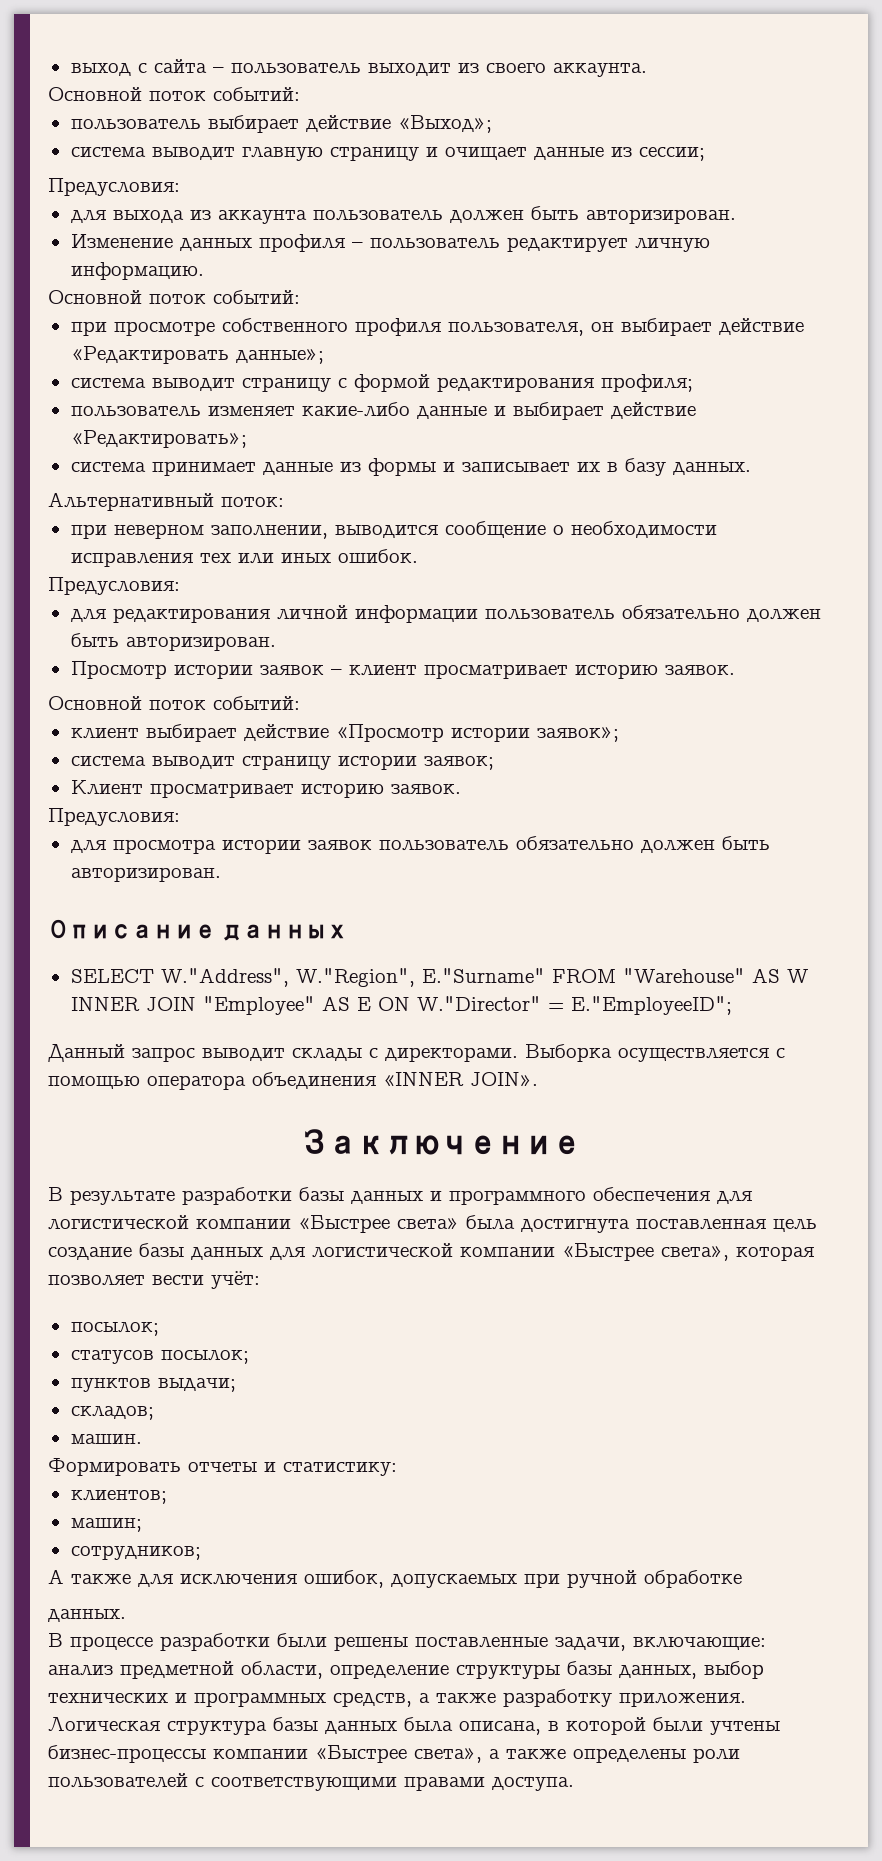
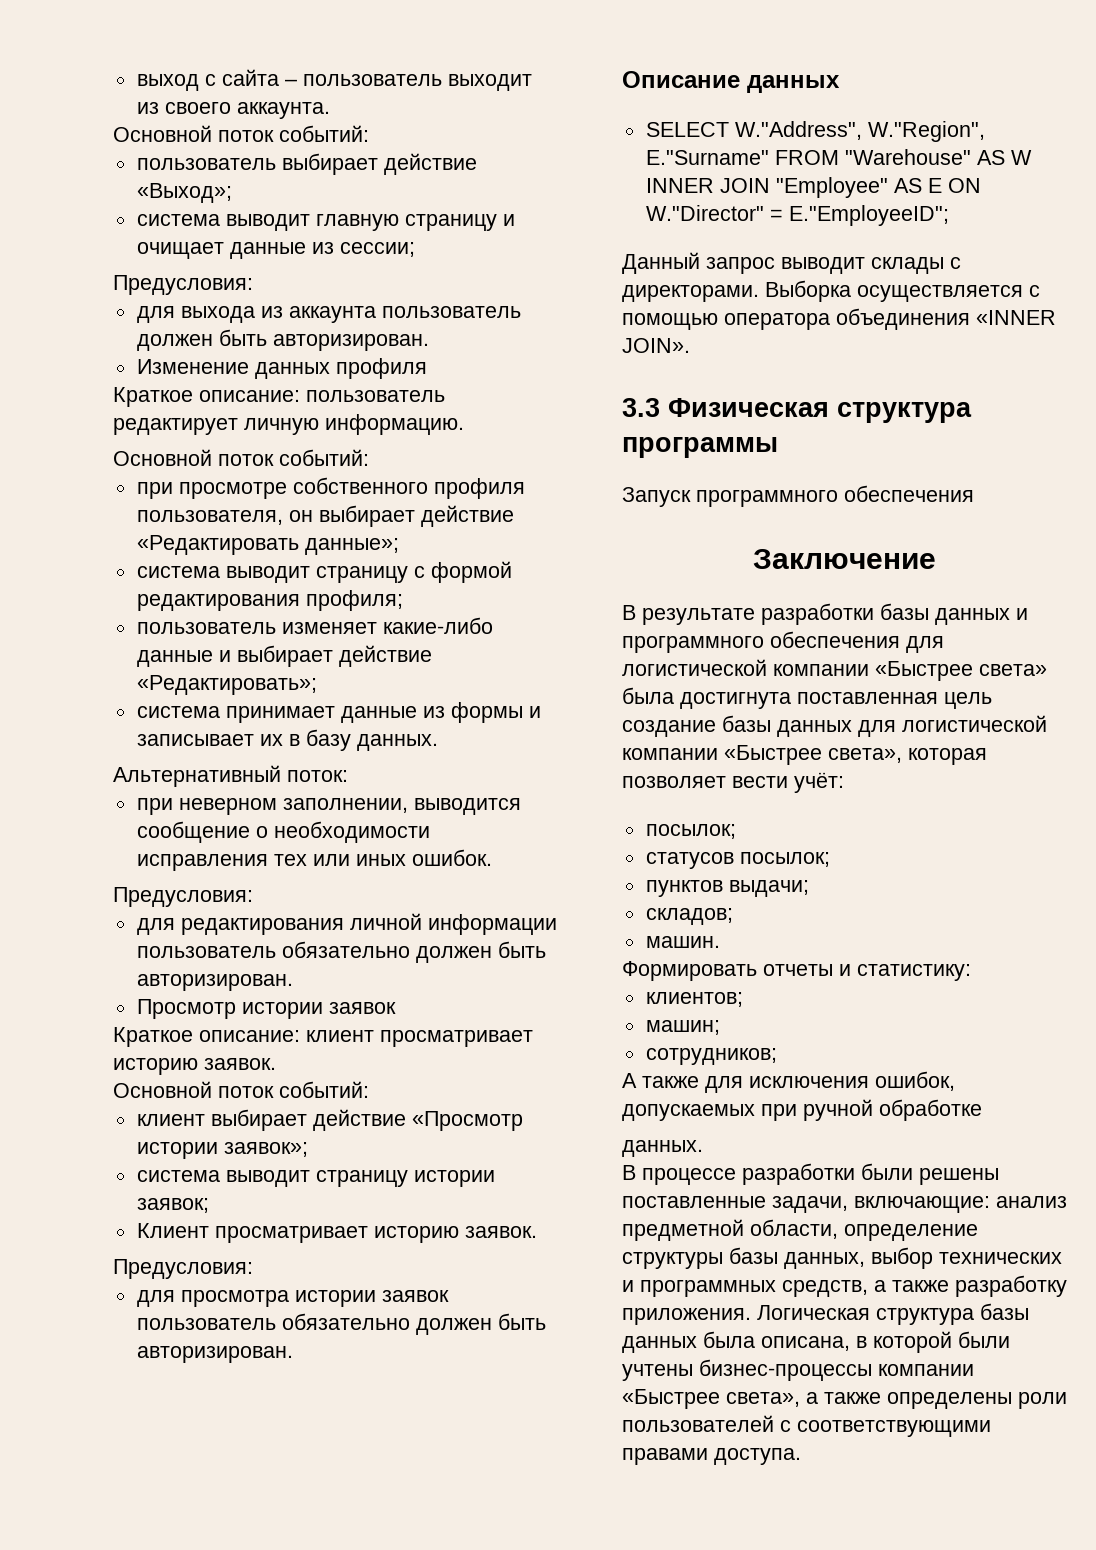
[351,242,363,248] – -> [113,387,300,407] // Краткое описание:
[330,669,342,675] – -> [113,1027,300,1047] // Краткое описание:
(538, 1079) none -> [622,398,972,423] [622,437,778,458] [622,485,974,507] // 3.3 Физическая структура программы // Запуск программного обеспечения

